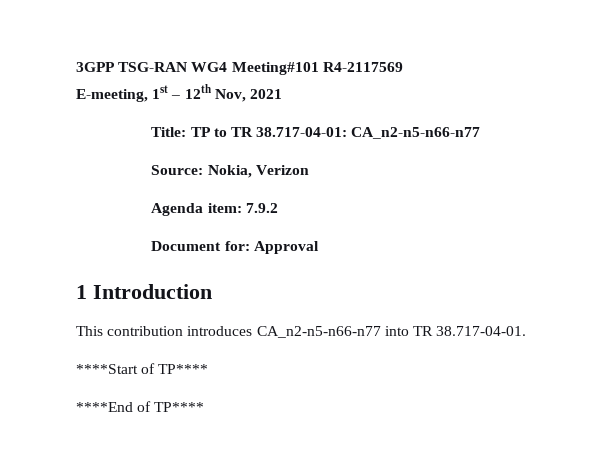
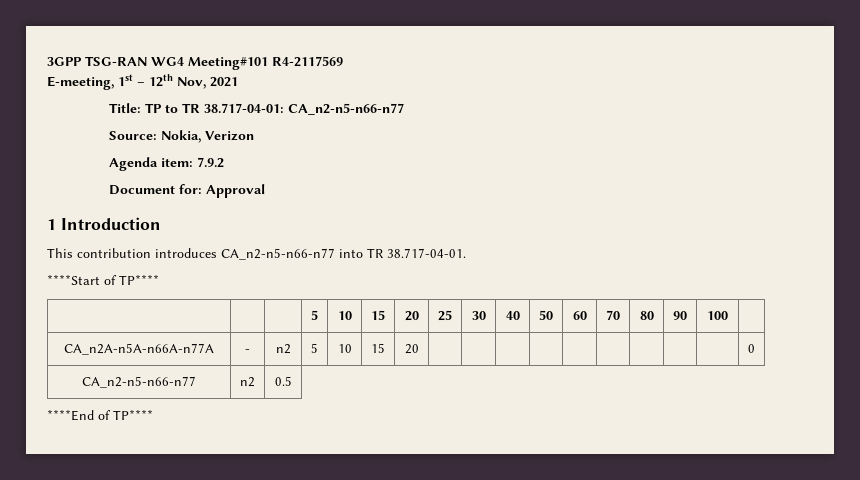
(209, 369) none -> [311,310,318,320] [337,311,352,320] [371,310,385,320] [404,311,419,321] [438,310,452,321] [471,311,486,320] [505,311,520,320] [539,310,553,320] [572,311,587,320] [606,310,620,320] [639,311,654,320] [673,311,687,320] [707,311,728,320] [64,343,214,355] [245,349,250,353] [275,344,291,354] [311,343,318,353] [337,344,352,353] [371,343,385,353] [404,344,419,354] [748,344,755,353] [82,376,196,388] [240,377,255,387] [274,376,292,386] // | | | 5 | 10 | 15 | 20 | 25 | 30 | 40 | 50 | 60 | 70 | 80 | 90 | 100 | // CA_n2A-n5A-n66A-n77A | - | n2 | 5 | 10 | 15 | 20 | | | | | | | | | | 0 // CA_n2-n5-n66-n77 | n2 | 0.5

